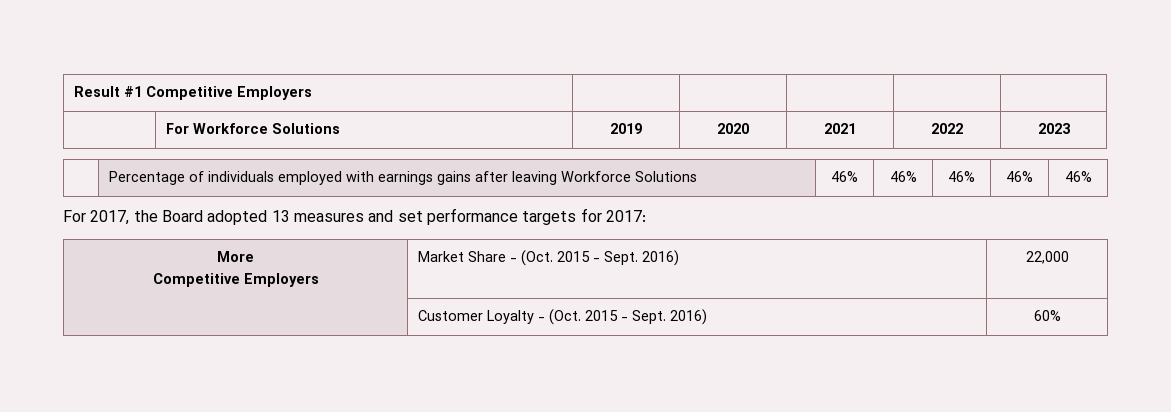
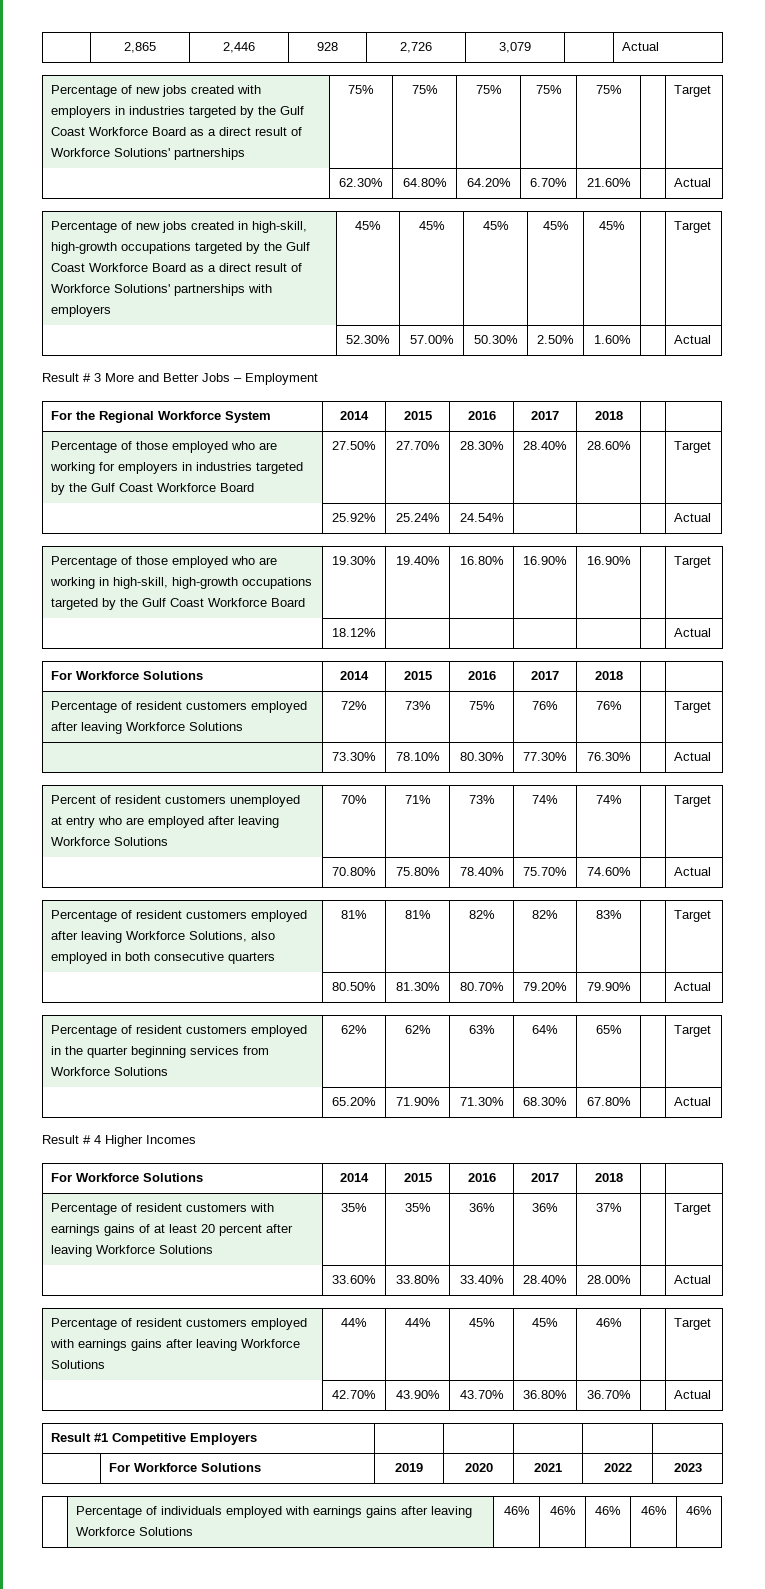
(74, 91) none -> [124,42,156,53] [223,42,256,53] [317,42,338,51] [400,42,432,53] [499,42,531,53] [622,42,660,51] [51,85,262,97] [51,106,305,118] [51,127,303,136] [51,148,246,160] [348,85,374,94] [411,85,438,94] [475,85,502,94] [535,85,562,94] [595,85,622,94] [674,85,712,97] [339,178,383,187] [402,178,447,187] [466,178,511,187] [530,178,567,187] [586,178,631,187] [674,178,712,187] [51,221,308,233] [51,242,311,254] [51,263,303,272] [51,284,273,296] [51,305,112,317] [355,221,381,230] [418,221,445,230] [482,221,509,230] [542,221,569,230] [599,221,625,230] [674,221,712,233] [346,335,390,344] [409,335,454,344] [473,335,518,344] [537,335,574,344] [593,335,631,344] [674,335,712,344] [42,373,318,385] [51,411,272,423] [340,411,369,420] [403,411,432,420] [467,411,496,420] [531,411,559,420] [594,411,623,420] [51,441,278,453] [50,462,304,474] [51,483,255,495] [332,441,376,450] [395,441,440,450] [459,441,504,450] [523,441,567,450] [586,441,631,450] [674,441,712,453] [332,513,376,522] [395,513,440,522] [459,513,504,522] [674,513,712,522] [51,556,278,568] [50,577,313,589] [51,598,306,610] [332,556,376,565] [395,556,440,565] [459,556,504,565] [523,556,567,565] [586,556,631,565] [674,556,712,568] [332,628,376,637] [674,628,712,637] [51,671,204,680] [340,671,369,680] [403,671,432,680] [467,671,496,680] [531,671,559,680] [594,671,623,680] [51,701,308,713] [51,722,244,734] [341,701,367,710] [404,701,431,710] [468,701,495,710] [532,701,558,710] [595,701,622,710] [674,701,712,713] [332,752,376,761] [395,752,440,761] [459,752,504,761] [523,752,567,761] [586,752,631,761] [674,752,712,761] [51,795,301,807] [51,816,280,828] [51,837,169,846] [341,795,367,804] [404,795,431,804] [468,795,495,804] [532,795,558,804] [595,795,622,804] [674,795,712,807] [332,867,376,876] [395,867,440,876] [459,867,504,876] [523,867,567,876] [586,867,631,876] [674,867,712,876] [51,910,308,922] [51,931,276,943] [51,952,276,964] [341,910,367,919] [404,910,431,919] [468,910,495,919] [532,910,558,919] [595,910,622,919] [674,910,712,922] [332,982,376,991] [395,982,440,991] [459,982,504,991] [523,982,567,991] [586,982,631,991] [674,982,712,991] [51,1025,308,1037] [51,1046,270,1058] [51,1067,169,1076] [341,1025,367,1034] [404,1025,431,1034] [468,1025,495,1034] [532,1025,558,1034] [595,1025,622,1034] [674,1025,712,1037] [332,1097,376,1106] [395,1097,440,1106] [459,1097,504,1106] [523,1097,567,1106] [586,1097,631,1106] [674,1097,712,1106] [42,1135,196,1147] [51,1173,204,1182] [340,1173,369,1182] [403,1173,432,1182] [467,1173,496,1182] [531,1173,559,1182] [594,1173,623,1182] [51,1203,275,1215] [51,1224,294,1236] [51,1245,214,1257] [341,1203,367,1212] [404,1203,431,1212] [468,1203,495,1212] [532,1203,558,1212] [595,1203,622,1212] [674,1203,712,1215] [332,1275,376,1284] [395,1275,440,1284] [459,1275,504,1284] [523,1275,567,1284] [586,1275,631,1284] [674,1275,712,1284] [51,1318,308,1330] [50,1339,301,1351] [51,1360,106,1369] [341,1318,367,1327] [404,1318,431,1327] [468,1318,495,1327] [532,1318,558,1327] [595,1318,622,1327] [674,1318,712,1330] [332,1390,376,1399] [395,1390,440,1399] [459,1390,504,1399] [523,1390,567,1399] [586,1390,631,1399] [674,1390,712,1399] | 2,865 | 2,446 | 928 | 2,726 | 3,079 | | Actual // Percentage of new jobs created with employers in industries targeted by the Gulf Coast Workforce Board as a direct result of Workforce Solutions' partnerships | 75% | 75% | 75% | 75% | 75% | | Target // | 62.30% | 64.80% | 64.20% | 6.70% | 21.60% | | Actual // Percentage of new jobs created in high-skill, high-growth occupations targeted by the Gulf Coast Workforce Board as a direct result of Workforce Solutions' partnerships with employers | 45% | 45% | 45% | 45% | 45% | | Target // | 52.30% | 57.00% | 50.30% | 2.50% | 1.60% | | Actual // Result # 3 More and Better Jobs – Employment // For the Regional Workforce System | 2014 | 2015 | 2016 | 2017 | 2018 | | // Percentage of those employed who are working for employers in industries targeted by the Gulf Coast Workforce Board | 27.50% | 27.70% | 28.30% | 28.40% | 28.60% | | Target // | 25.92% | 25.24% | 24.54% | | | | Actual // Percentage of those employed who are working in high-skill, high-growth occupations targeted by the Gulf Coast Workforce Board | 19.30% | 19.40% | 16.80% | 16.90% | 16.90% | | Target // | 18.12% | | | | | | Actual // For Workforce Solutions | 2014 | 2015 | 2016 | 2017 | 2018 | | // Percentage of resident customers employed after leaving Workforce Solutions | 72% | 73% | 75% | 76% | 76% | | Target // | 73.30% | 78.10% | 80.30% | 77.30% | 76.30% | | Actual // Percent of resident customers unemployed at entry who are employed after leaving Workforce Solutions | 70% | 71% | 73% | 74% | 74% | | Target // | 70.80% | 75.80% | 78.40% | 75.70% | 74.60% | | Actual // Percentage of resident customers employed after leaving Workforce Solutions, also employed in both consecutive quarters | 81% | 81% | 82% | 82% | 83% | | Target // | 80.50% | 81.30% | 80.70% | 79.20% | 79.90% | | Actual // Percentage of resident customers employed in the quarter beginning services from Workforce Solutions | 62% | 62% | 63% | 64% | 65% | | Target // | 65.20% | 71.90% | 71.30% | 68.30% | 67.80% | | Actual // Result # 4 Higher Incomes // For Workforce Solutions | 2014 | 2015 | 2016 | 2017 | 2018 | | // Percentage of resident customers with earnings gains of at least 20 percent after leaving Workforce Solutions | 35% | 35% | 36% | 36% | 37% | | Target // | 33.60% | 33.80% | 33.40% | 28.40% | 28.00% | | Actual // Percentage of resident customers employed with earnings gains after leaving Workforce Solutions | 44% | 44% | 45% | 45% | 46% | | Target // | 42.70% | 43.90% | 43.70% | 36.80% | 36.70% | | Actual //
[63,208,646,225] [217,251,254,262] [152,273,319,287] [418,250,680,266] [1025,251,1069,264] [418,309,708,325] [1033,310,1061,321] // For 2017, the Board adopted 13 measures and set performance targets for 2017: // More // Competitive Employers | Market Share - (Oct. 2015 - Sept. 2016) | 22,000 // | Customer Loyalty - (Oct. 2015 - Sept. 2016) | 60% -> (712, 1510) none

